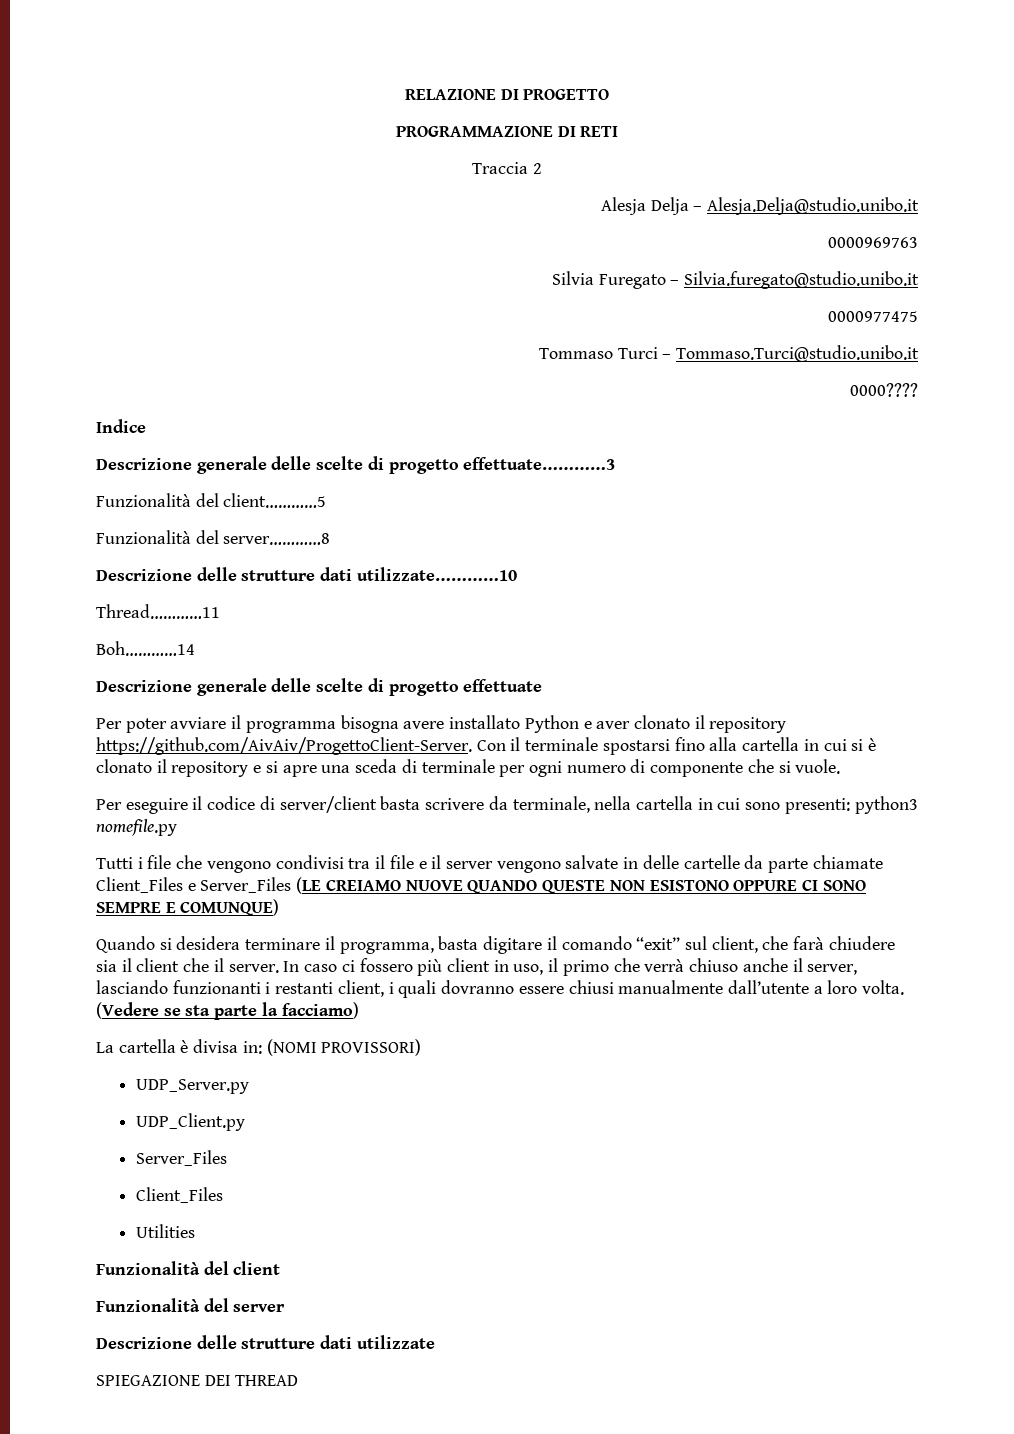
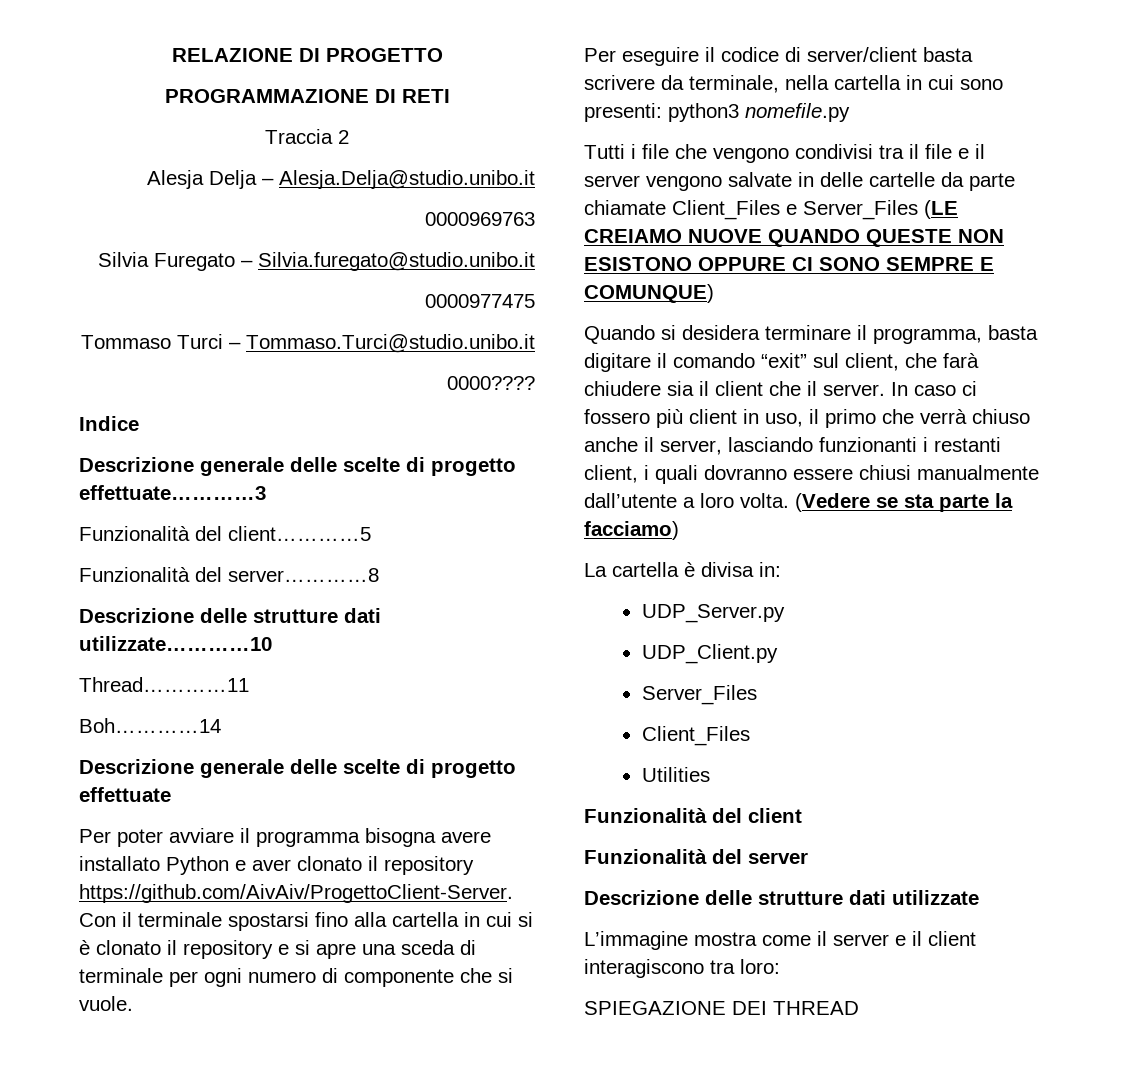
[266,1039,422,1056] (NOMI PROVISSORI) -> (781, 569) none
(435, 1342) none -> [584,931,976,950] [584,959,780,978] // L’immagine mostra come il server e il client interagiscono tra loro:

